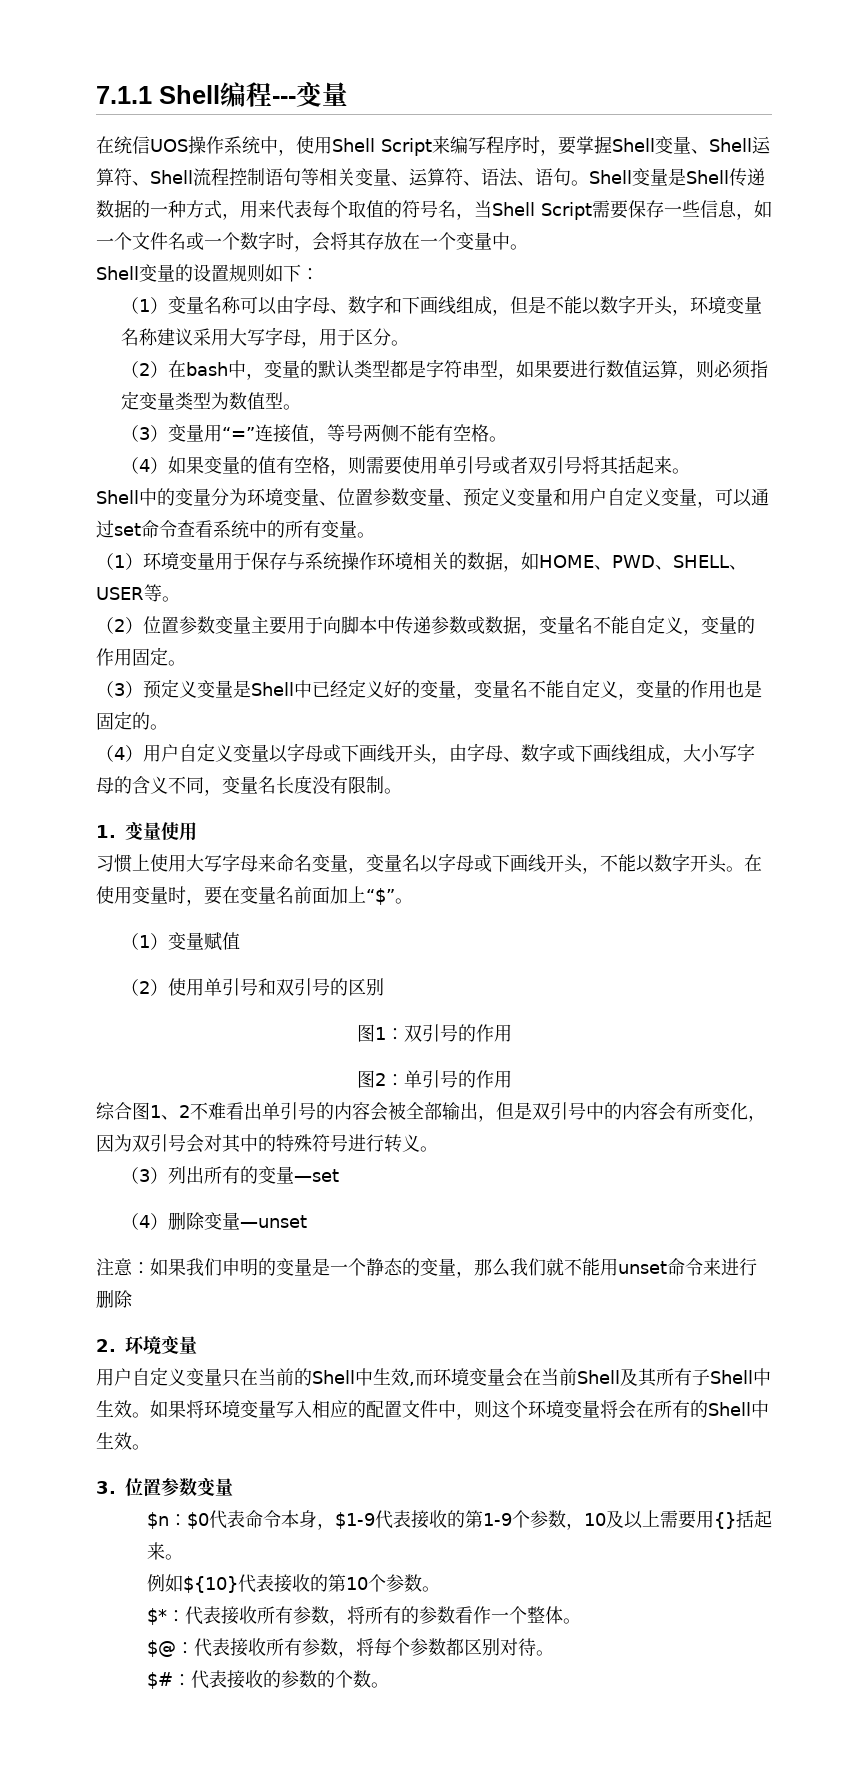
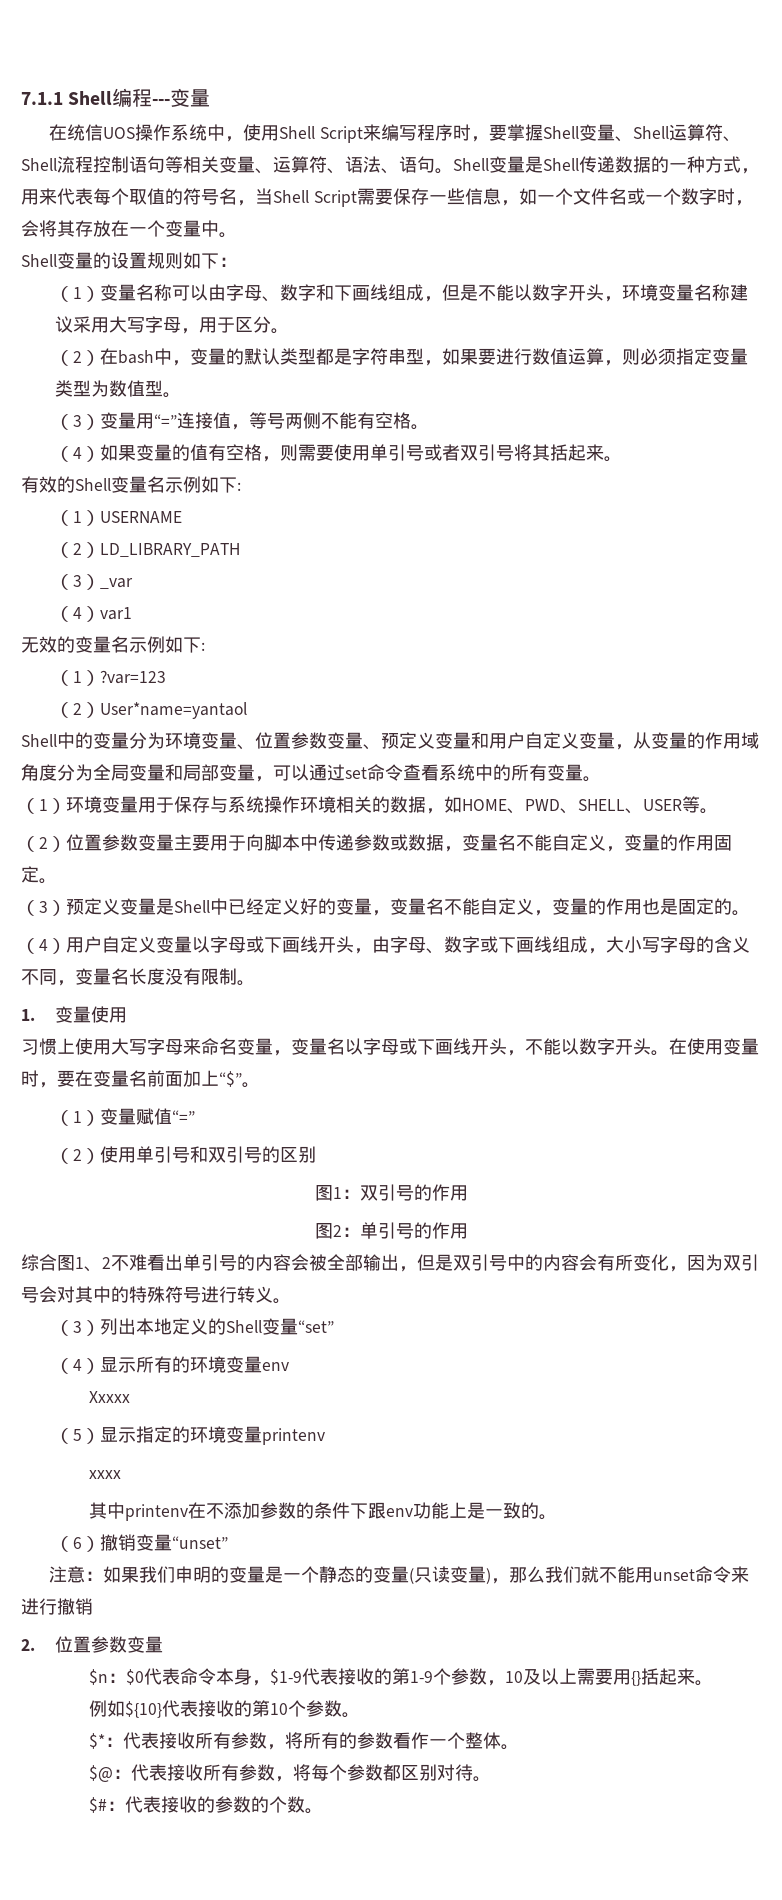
(691, 471) none -> [21,476,241,493] [54,510,182,526] [54,542,240,558] [54,574,133,590] [54,606,132,622] [21,636,205,653] [54,670,166,686] [54,702,247,719] // 有效的Shell变量名示例如下: // （1）USERNAME // （2）LD_LIBRARY_PATH // （3）_var // （4）var1 // 无效的变量名示例如下: // （1）?var=123 // （2）User*name=yantaol
(715, 504) none -> [633,732,759,749] [21,764,273,782] 从变量的作用域角度分为全局变量和局部变量，
(241, 941) none -> [171,1110,195,1123] “=”
[204,1166,340,1184] [121,1212,308,1230] 所有的变量—set // （4）删除变量—unset -> [135,1318,334,1335] [54,1356,289,1374] [88,1391,130,1403] [54,1426,325,1445] [88,1470,121,1479] [88,1502,557,1521] [54,1534,228,1552] 本地定义的Shell变量“set” // （4）显示所有的环境变量env // Xxxxx // （5）显示指定的环境变量printenv // xxxx // 其中printenv在不添加参数的条件下跟env功能上是一致的。 // （6）撤销变量“unset”
(456, 1267) none -> [409,1566,492,1584] (只读变量)
[96,1290,133,1308] [96,1335,197,1355] [96,1367,771,1387] [96,1400,769,1420] [96,1432,150,1450] [96,1481,116,1494] 删除 // 2.环境变量 // 用户自定义变量只在当前的Shell中生效,而环境变量会在当前Shell及其所有子Shell中生效。如果将环境变量写入相应的配置文件中，则这个环境变量将会在所有的Shell中生效。 // 3. -> [57,1598,93,1615] [21,1639,35,1651] 撤销 // 2.

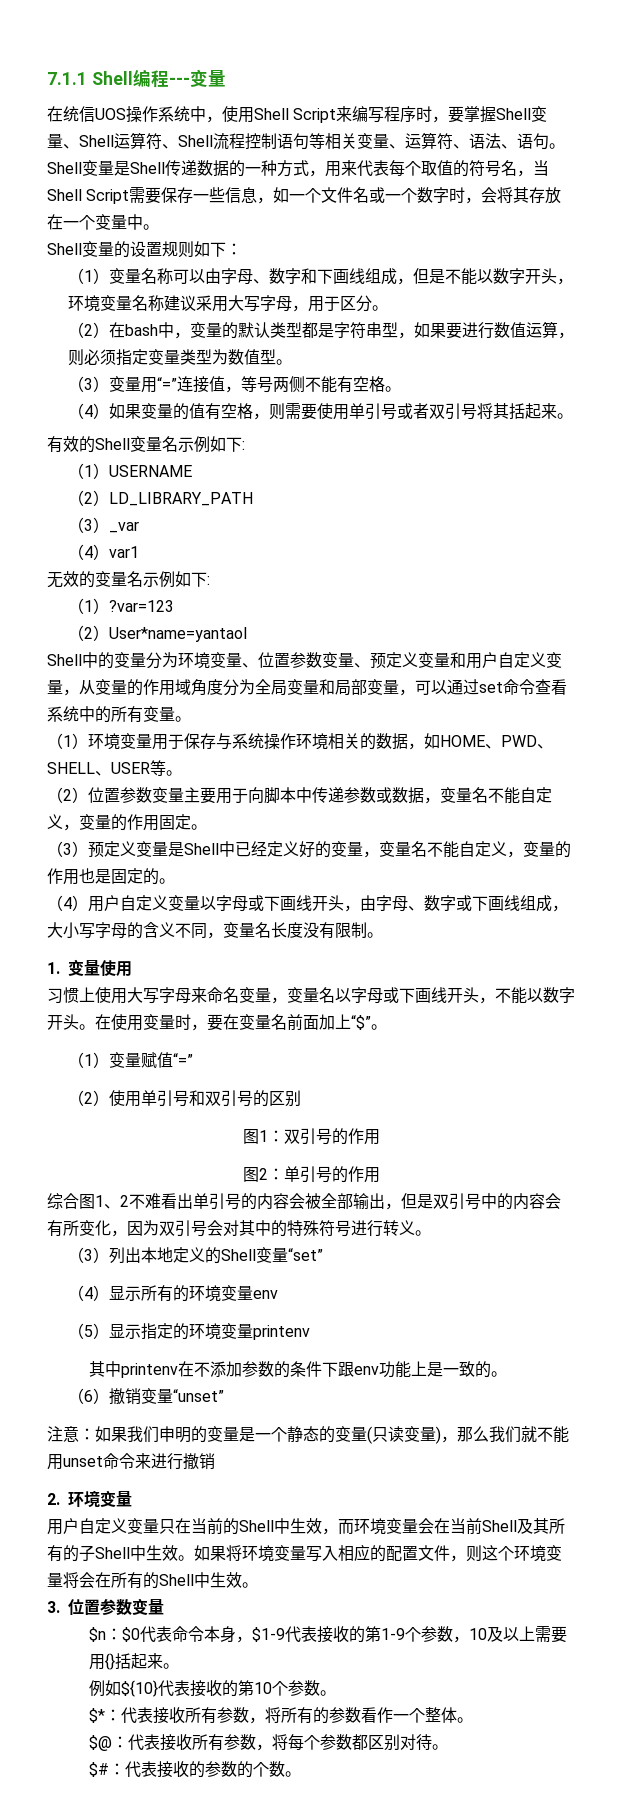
[88,1391,130,1403] // Xxxxx -> (278, 1294) none
[88,1470,121,1479] // xxxx -> (310, 1332) none
(35, 1645) none -> [68,1490,132,1508] [47,1518,565,1535] [47,1544,562,1562] [47,1572,258,1589] [47,1601,60,1613] 环境变量 // 用户自定义变量只在当前的Shell中生效，而环境变量会在当前Shell及其所有的子Shell中生效。如果将环境变量写入相应的配置文件，则这个环境变量将会在所有的Shell中生效。 // 3.

